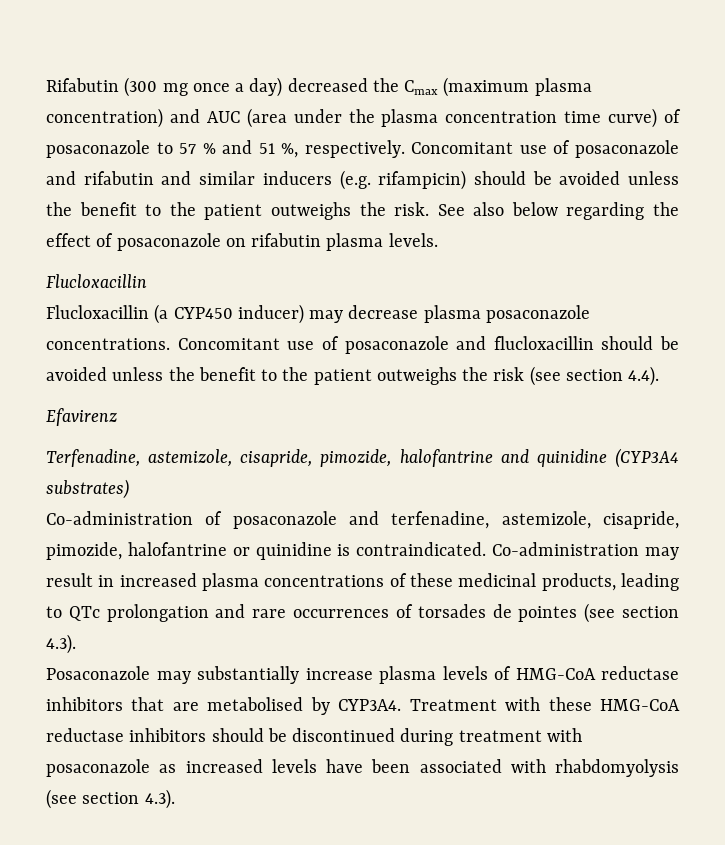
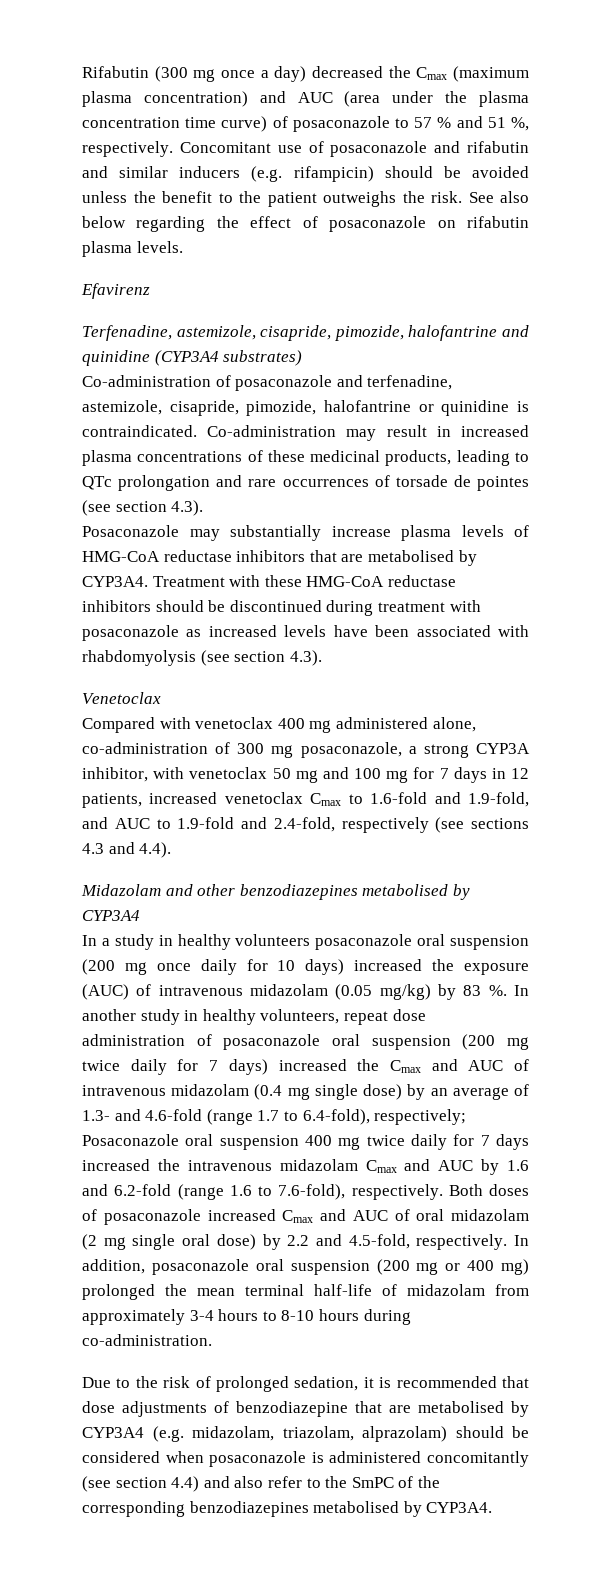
[46,274,147,288] [46,304,590,324] [46,336,679,354] [46,366,660,386] // Flucloxacillin // Flucloxacillin (a CYP450 inducer) may decrease plasma posaconazole concentrations. Concomitant use of posaconazole and flucloxacillin should be avoided unless the benefit to the patient outweighs the risk (see section 4.4). -> (183, 247) none
[417,604,486,618] torsades -> [395,475,448,487] torsade
(175, 799) none -> [82,692,161,704] [82,717,476,733] [82,742,530,758] [82,767,530,783] [82,792,529,808] [82,817,529,833] [82,842,172,858] [81,884,470,900] [82,910,140,921] [82,934,529,950] [82,959,529,975] [82,984,529,1000] [82,1009,426,1025] [82,1034,529,1050] [82,1059,529,1075] [82,1084,529,1100] [82,1109,467,1125] [82,1134,529,1150] [82,1159,529,1175] [82,1184,529,1200] [82,1209,529,1225] [82,1234,529,1250] [82,1259,529,1275] [82,1284,529,1300] [82,1309,411,1325] [82,1334,212,1346] [82,1376,529,1392] [82,1401,529,1417] [82,1426,529,1442] [82,1451,529,1467] [82,1476,440,1492] [82,1501,493,1517] // Venetoclax // Compared with venetoclax 400 mg administered alone, co-administration of 300 mg posaconazole, a strong CYP3A inhibitor, with venetoclax 50 mg and 100 mg for 7 days in 12 patients, increased venetoclax Cmax to 1.6-fold and 1.9-fold, and AUC to 1.9-fold and 2.4-fold, respectively (see sections 4.3 and 4.4). // Midazolam and other benzodiazepines metabolised by CYP3A4 // In a study in healthy volunteers posaconazole oral suspension (200 mg once daily for 10 days) increased the exposure (AUC) of intravenous midazolam (0.05 mg/kg) by 83 %. In another study in healthy volunteers, repeat dose administration of posaconazole oral suspension (200 mg twice daily for 7 days) increased the Cmax and AUC of intravenous midazolam (0.4 mg single dose) by an average of 1.3- and 4.6-fold (range 1.7 to 6.4-fold), respectively; Posaconazole oral suspension 400 mg twice daily for 7 days increased the intravenous midazolam Cmax and AUC by 1.6 and 6.2-fold (range 1.6 to 7.6-fold), respectively. Both doses of posaconazole increased Cmax and AUC of oral midazolam (2 mg single oral dose) by 2.2 and 4.5-fold, respectively. In addition, posaconazole oral suspension (200 mg or 400 mg) prolonged the mean terminal half-life of midazolam from approximately 3-4 hours to 8-10 hours during co-administration. // Due to the risk of prolonged sedation, it is recommended that dose adjustments of benzodiazepine that are metabolised by CYP3A4 (e.g. midazolam, triazolam, alprazolam) should be considered when posaconazole is administered concomitantly (see section 4.4) and also refer to the SmPC of the corresponding benzodiazepines metabolised by CYP3A4.

